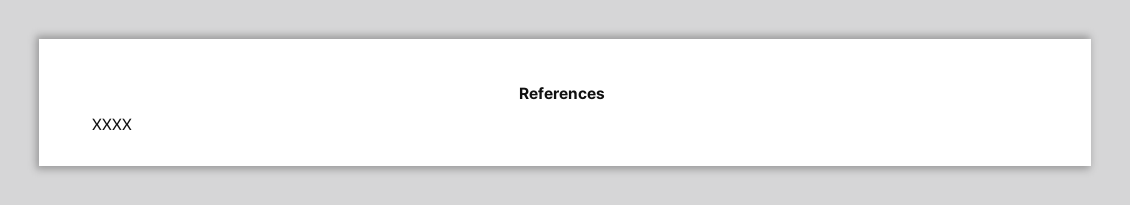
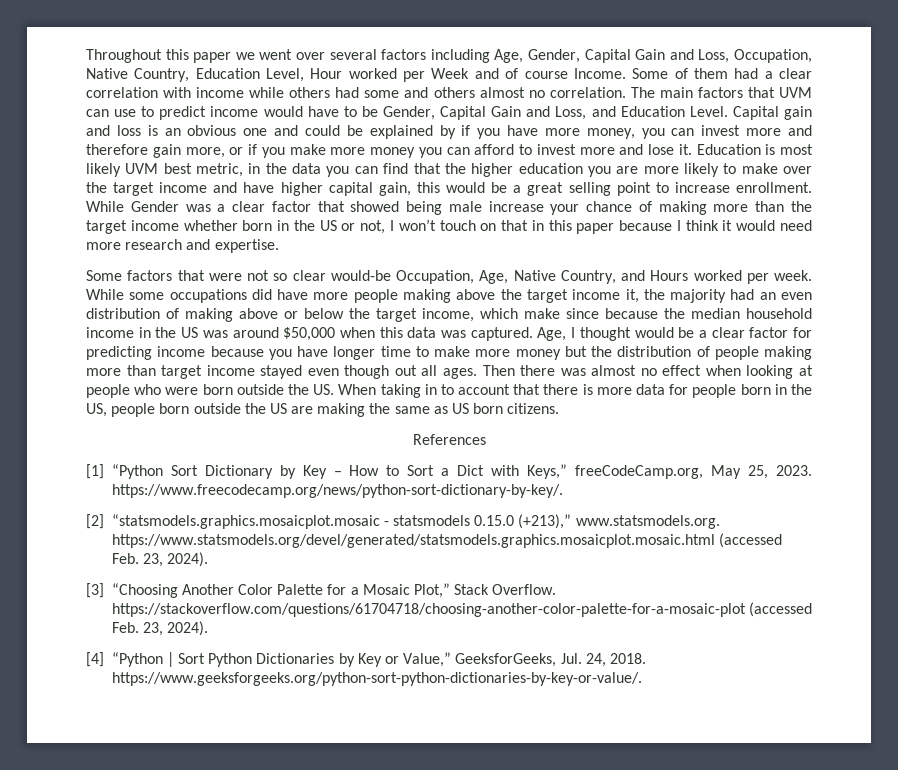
[519,87,605,100] [92,118,132,130] References // XXXX -> [86,49,813,63] [86,68,813,82] [86,87,812,98] [86,106,812,120] [86,125,813,139] [86,144,813,158] [86,163,813,177] [86,182,813,196] [86,201,812,215] [86,219,812,234] [86,239,279,253] [86,270,812,284] [86,289,812,303] [86,308,812,322] [86,327,813,341] [86,346,812,360] [86,365,813,379] [86,384,812,398] [86,403,560,417] [412,434,486,445] [86,464,812,479] [111,484,563,498] [86,514,720,529] [111,533,782,548] [111,552,209,567] [86,583,557,598] [111,602,812,617] [111,621,209,636] [86,652,646,667] [111,672,642,686] Throughout this paper we went over several factors including Age, Gender, Capital Gain and Loss, Occupation, Native Country, Education Level, Hour worked per Week and of course Income. Some of them had a clear correlation with income while others had some and others almost no correlation. The main factors that UVM can use to predict income would have to be Gender, Capital Gain and Loss, and Education Level. Capital gain and loss is an obvious one and could be explained by if you have more money, you can invest more and therefore gain more, or if you make more money you can afford to invest more and lose it. Education is most likely UVM best metric, in the data you can find that the higher education you are more likely to make over the target income and have higher capital gain, this would be a great selling point to increase enrollment. While Gender was a clear factor that showed being male increase your chance of making more than the target income whether born in the US or not, I won’t touch on that in this paper because I think it would need more research and expertise. // Some factors that were not so clear would-be Occupation, Age, Native Country, and Hours worked per week. While some occupations did have more people making above the target income it, the majority had an even distribution of making above or below the target income, which make since because the median household income in the US was around $50,000 when this data was captured. Age, I thought would be a clear factor for predicting income because you have longer time to make more money but the distribution of people making more than target income stayed even though out all ages. Then there was almost no effect when looking at people who were born outside the US. When taking in to account that there is more data for people born in the US, people born outside the US are making the same as US born citizens. // References // [1] “Python Sort Dictionary by Key – How to Sort a Dict with Keys,” freeCodeCamp.org, May 25, 2023. https://www.freecodecamp.org/news/python-sort-dictionary-by-key/. // [2] “statsmodels.graphics.mosaicplot.mosaic - statsmodels 0.15.0 (+213),” www.statsmodels.org. https://www.statsmodels.org/devel/generated/statsmodels.graphics.mosaicplot.mosaic.html (accessed Feb. 23, 2024). // [3] “Choosing Another Color Palette for a Mosaic Plot,” Stack Overflow. https://stackoverflow.com/questions/61704718/choosing-another-color-palette-for-a-mosaic-plot (accessed Feb. 23, 2024). // [4] “Python | Sort Python Dictionaries by Key or Value,” GeeksforGeeks, Jul. 24, 2018. https://www.geeksforgeeks.org/python-sort-python-dictionaries-by-key-or-value/.

